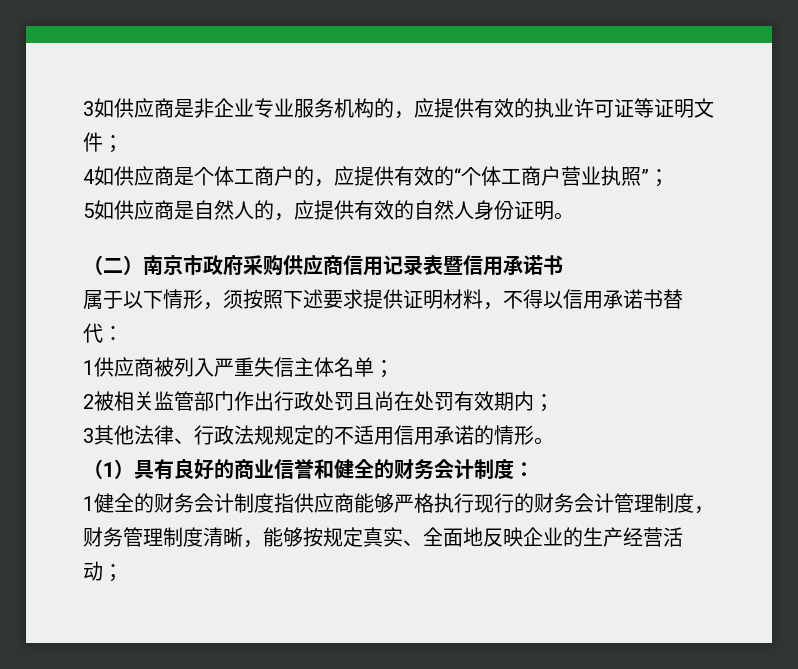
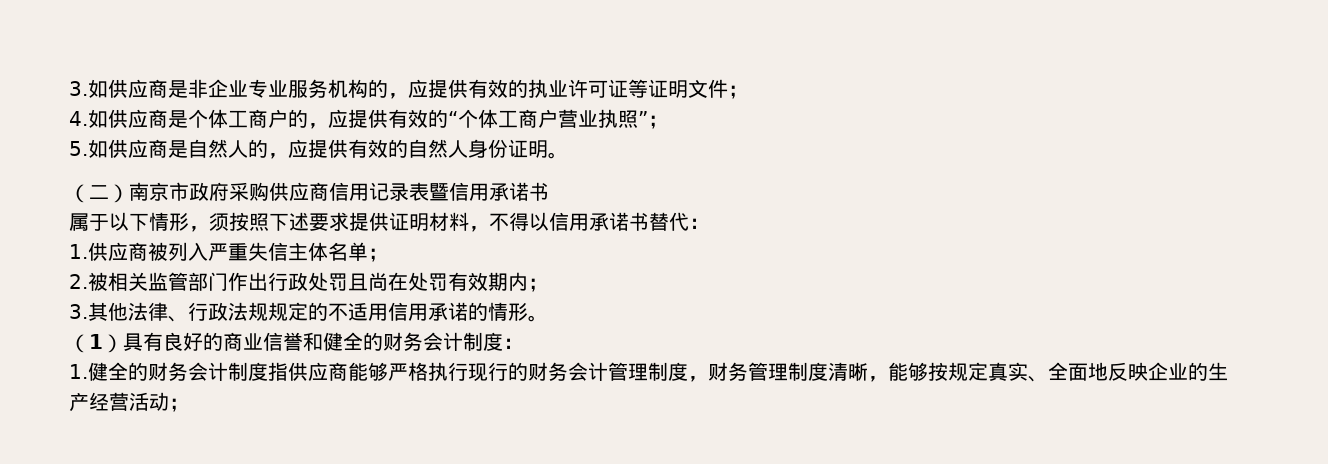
[83,101,94,116] 3 -> [69,81,88,96] 3.
[83,169,94,184] 4 -> [69,111,88,126] 4.
[83,203,94,218] 5 -> [69,141,88,156] 5.
[83,360,94,375] 1 -> [69,244,88,259] 1.
[83,394,94,409] 2 -> [69,274,88,289] 2.
[83,428,94,443] 3 -> [69,304,88,319] 3.
[83,496,94,511] 1 -> [69,364,88,379] 1.

